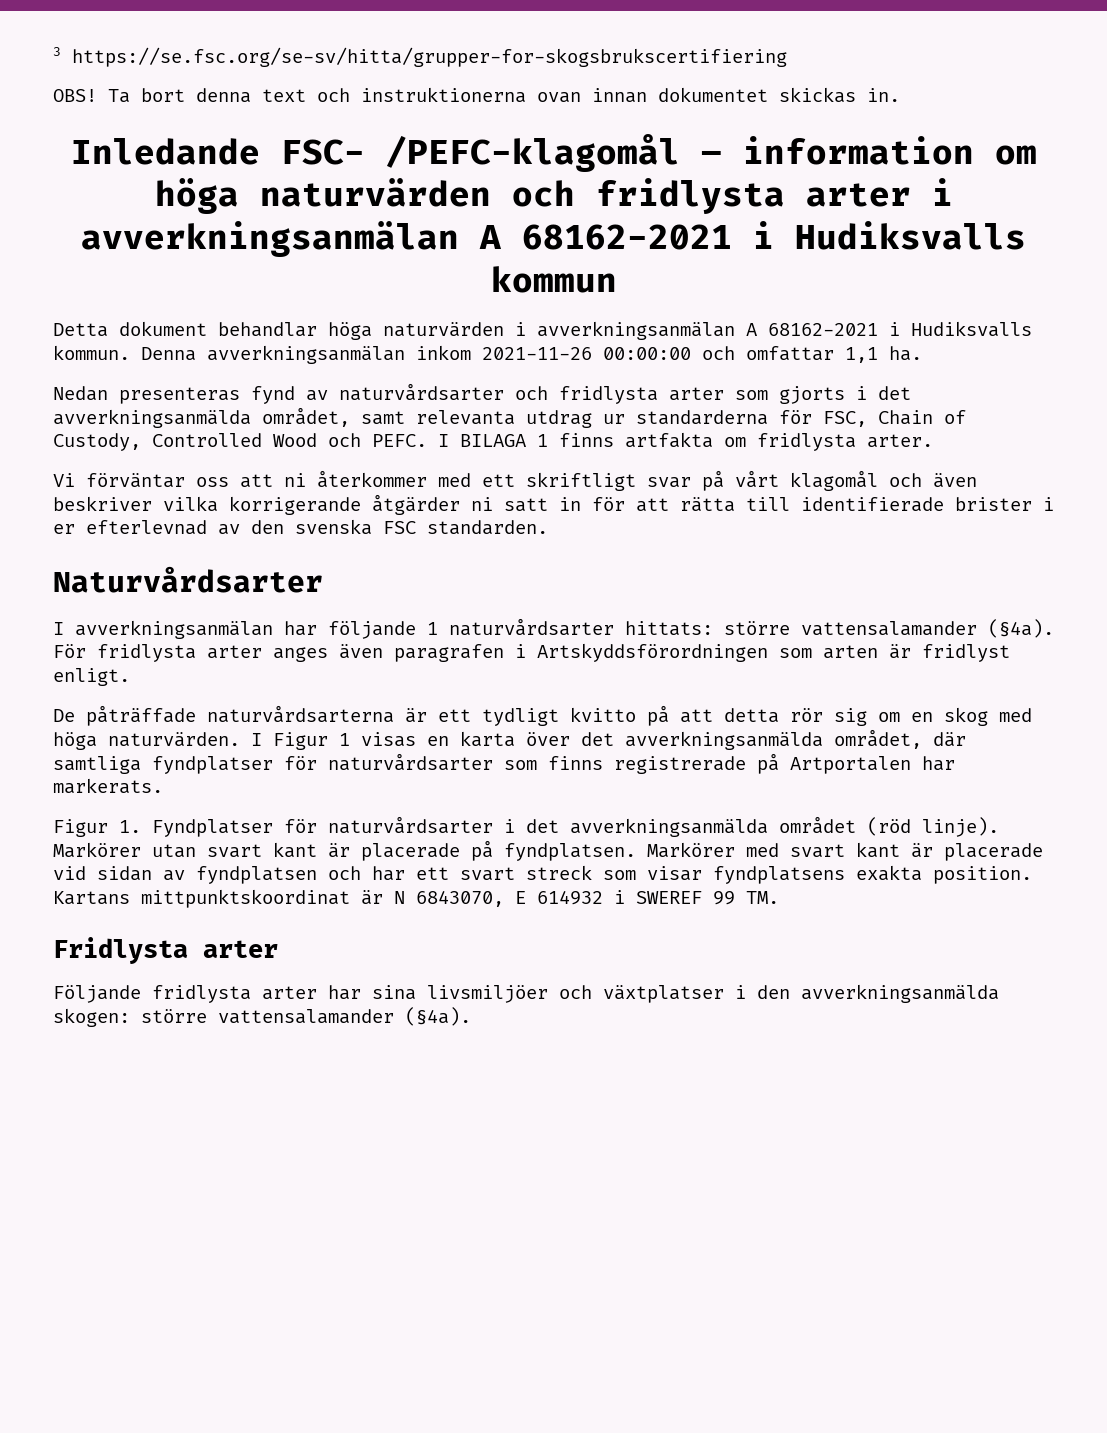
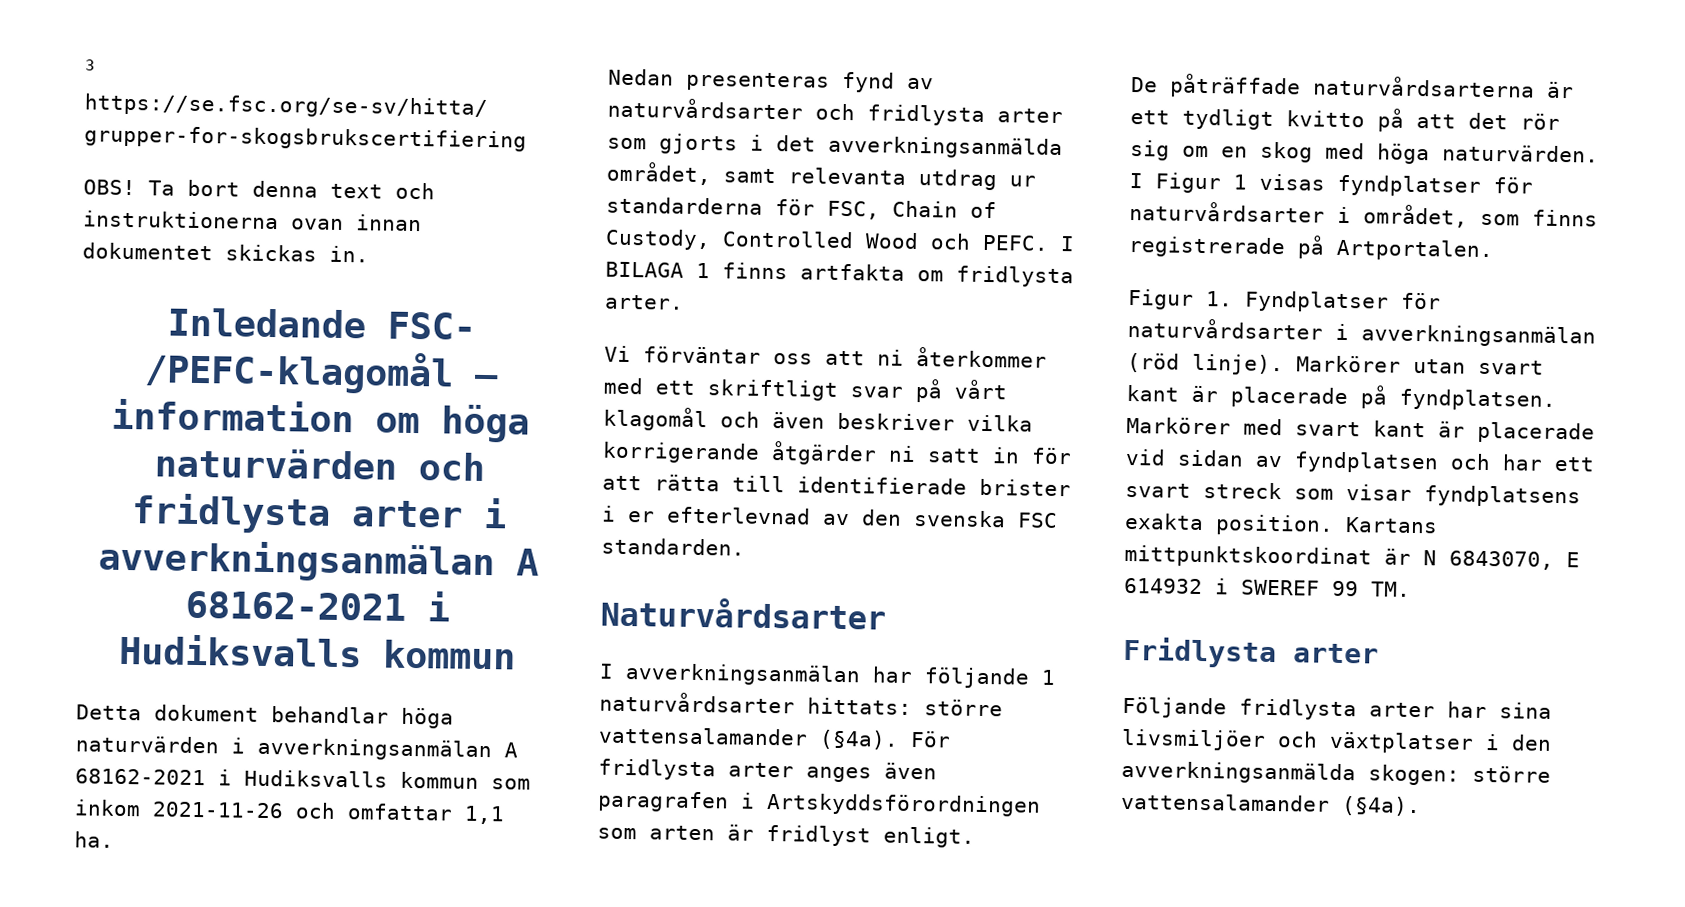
[53,345,405,364] kommun. Denna avverkningsanmälan -> [400,771,531,790] kommun som
[603,347,691,360] 00:00:00 -> (284, 810) none
[724,708,779,723] detta -> [1468,112,1508,130] det
[427,729,966,750] [53,756,141,774] en karta över det avverkningsanmälda området, där samtliga -> (1325, 182) none
(493, 762) none -> [1337,204,1468,228] i området,
[790,756,955,774] [53,778,163,794] Artportalen har markerats. -> [1336,238,1494,262] Artportalen.
[526,816,856,837] det avverkningsanmälda området -> [1361,324,1596,348] avverkningsanmälan

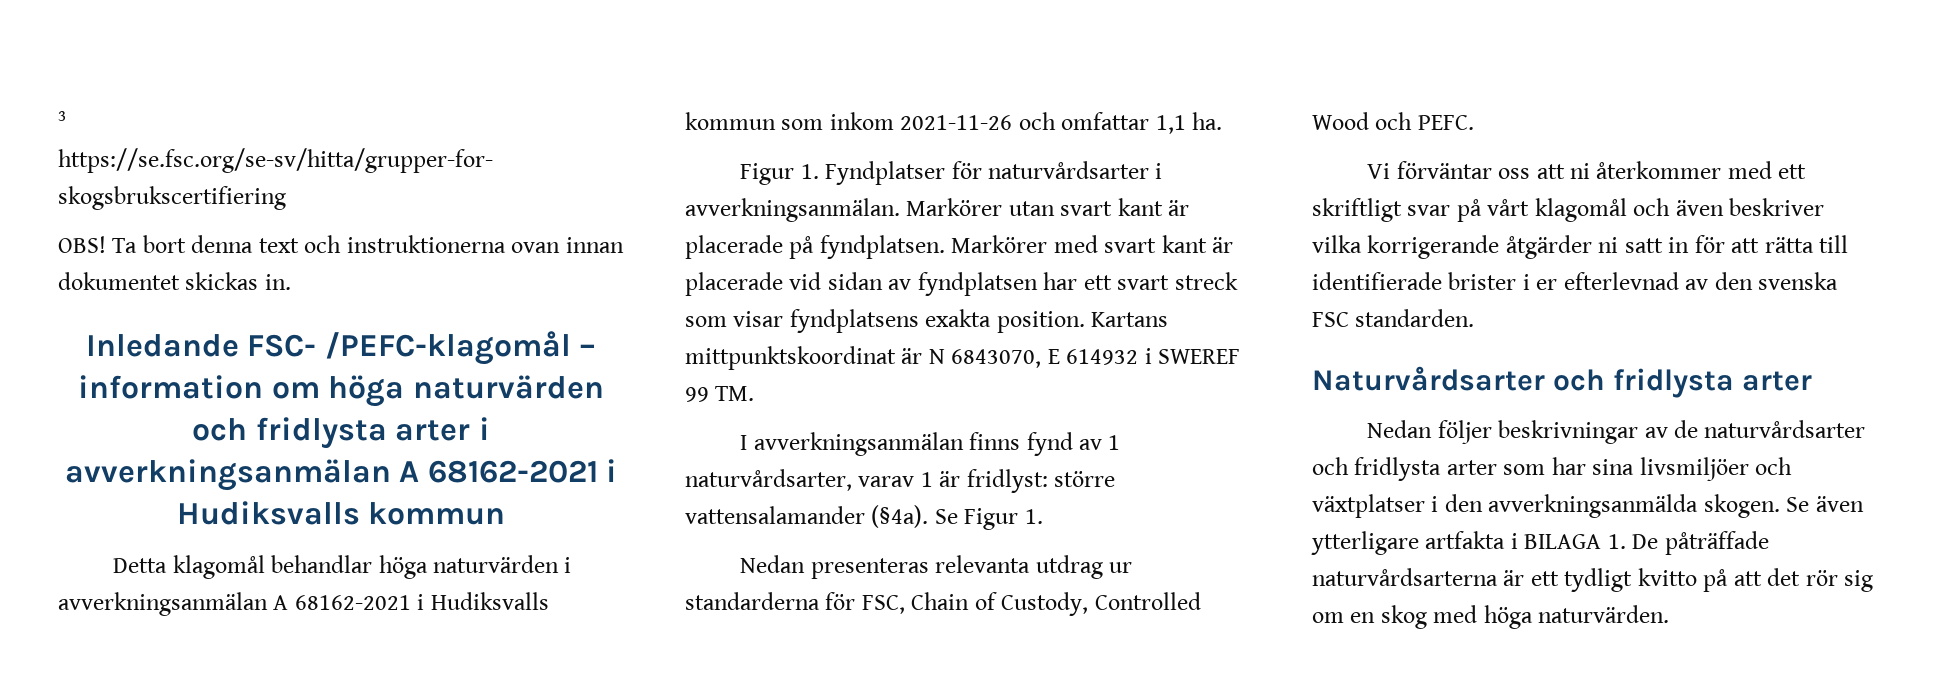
[154,704,259,722] dokument -> [172,555,265,579] klagomål
[608,68,934,93] [607,97,1063,126] [607,133,1063,160] [606,161,776,186] Nedan presenteras fynd av naturvårdsarter och fridlysta arter som gjorts i det avverkningsanmälda området, samt -> [740,161,1163,185] [685,198,1190,222] [685,235,1234,259] [685,272,1238,296] [685,309,1169,333] [685,346,1241,370] [685,386,755,402] [740,432,1121,456] [685,469,1116,493] [685,505,1043,530] [740,555,929,579] Figur 1. Fyndplatser för naturvårdsarter i avverkningsanmälan. Markörer utan svart kant är placerade på fyndplatsen. Markörer med svart kant är placerade vid sidan av fyndplatsen har ett svart streck som visar fyndplatsens exakta position. Kartans mittpunktskoordinat är N 6843070, E 614932 i SWEREF 99 TM. // I avverkningsanmälan finns fynd av 1 naturvårdsarter, varav 1 är fridlyst: större vattensalamander (§4a). Se Figur 1. // Nedan presenteras
[1060,236,1075,252] [605,261,1074,288] [604,294,684,310] I BILAGA 1 finns artfakta om fridlysta arter. -> (1474, 122) none
[599,662,1055,689] [599,691,1003,717] [598,726,951,750] [598,758,937,783] [597,790,1041,817] [597,824,975,848] // I avverkningsanmälan har följande 1 naturvårdsarter hittats: större vattensalamander (§4a). För fridlysta arter anges även paragrafen i Artskyddsförordningen som arten är fridlyst enligt. // -> [1553,368,1813,398] [1367,420,1866,444] [1312,457,1793,481] [1312,494,1864,518] [1311,531,1626,555] och fridlysta arter // Nedan följer beskrivningar av de naturvårdsarter och fridlysta arter som har sina livsmiljöer och växtplatser i den avverkningsanmälda skogen. Se även ytterligare artfakta i BILAGA 1.
[1129,172,1533,197] [1129,200,1598,228] [1128,235,1494,262] [1128,288,1441,313] [1127,317,1596,348] [1127,352,1544,376] [1126,384,1556,411] [1126,416,1595,444] [1125,448,1595,474] [1125,482,1581,508] [1124,512,1438,536] [1124,544,1580,570] [1124,577,1411,597] [1123,636,1379,669] [1122,696,1552,721] [1121,728,1552,754] [1121,760,1551,786] [1121,792,1421,817] I Figur 1 visas fyndplatser för naturvårdsarter i området, som finns registrerade på Artportalen. // Figur 1. Fyndplatser för naturvårdsarter i avverkningsanmälan (röd linje). Markörer utan svart kant är placerade på fyndplatsen. Markörer med svart kant är placerade vid sidan av fyndplatsen och har ett svart streck som visar fyndplatsens exakta position. Kartans mittpunktskoordinat är N 6843070, E 614932 i SWEREF 99 TM. // Fridlysta arter // Följande fridlysta arter har sina livsmiljöer och växtplatser i den avverkningsanmälda skogen: större vattensalamander (§4a). -> (1670, 614) none

